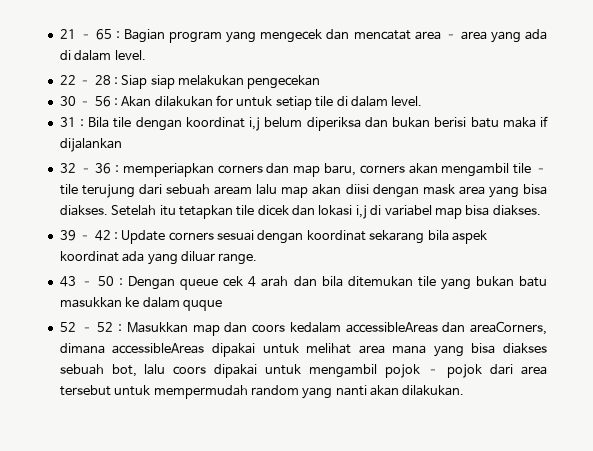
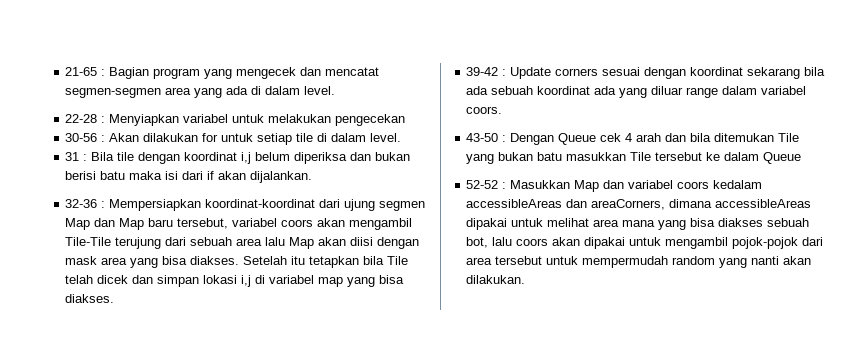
[59,29,112,40] 21 – 65 -> [65,67,98,76] 21-65
[414,31,457,40] area – -> [65,88,162,98] segmen-segmen
[59,75,175,89] 22 – 28 : Siap siap -> [65,114,265,126] 22-28 : Menyiapkan variabel untuk
[59,96,111,107] 30 – 56 -> [65,133,98,142] 30-56
[539,116,548,127] [59,138,122,152] [59,163,547,177] [59,184,309,198] if dijalankan // 32 – 36 : memperiapkan corners dan map baru, corners akan mengambil tile – tile terujung dari sebuah aream lalu map -> [165,171,313,183] [65,199,426,211] [65,218,413,230] [65,237,315,249] isi dari if akan dijalankan. // 32-36 : Mempersiapkan koordinat-koordinat dari ujung segmen Map dan Map baru tersebut, variabel coors akan mengambil Tile-Tile terujung dari sebuah area lalu Map
[236,205,255,216] tile -> [363,256,409,265] [65,275,94,284] bila Tile telah
(315, 210) none -> [157,275,200,287] simpan
(462, 213) none -> [347,277,376,287] yang
[59,230,111,241] 39 – 42 -> [466,67,499,76] 39-42
[451,230,487,244] aspek -> [466,86,534,95] ada sebuah
[218,253,258,265] [59,276,114,287] range. // 43 – 50 -> [686,86,807,98] [466,106,503,114] [466,133,499,142] range dalam variabel coors. // 43-50
[180,279,219,290] queue -> [558,133,597,145] Queue
[417,276,436,287] tile -> [778,133,800,142] Tile
[125,297,222,311] [59,322,248,336] ke dalam quque // 52 – 52 : Masukkan map dan -> [630,152,802,164] [466,180,674,192] Tile tersebut ke dalam Queue // 52-52 : Masukkan Map dan variabel
(207, 370) none -> [552,237,581,246] akan
[384,364,483,378] pojok – pojok -> [732,237,799,249] pojok-pojok

